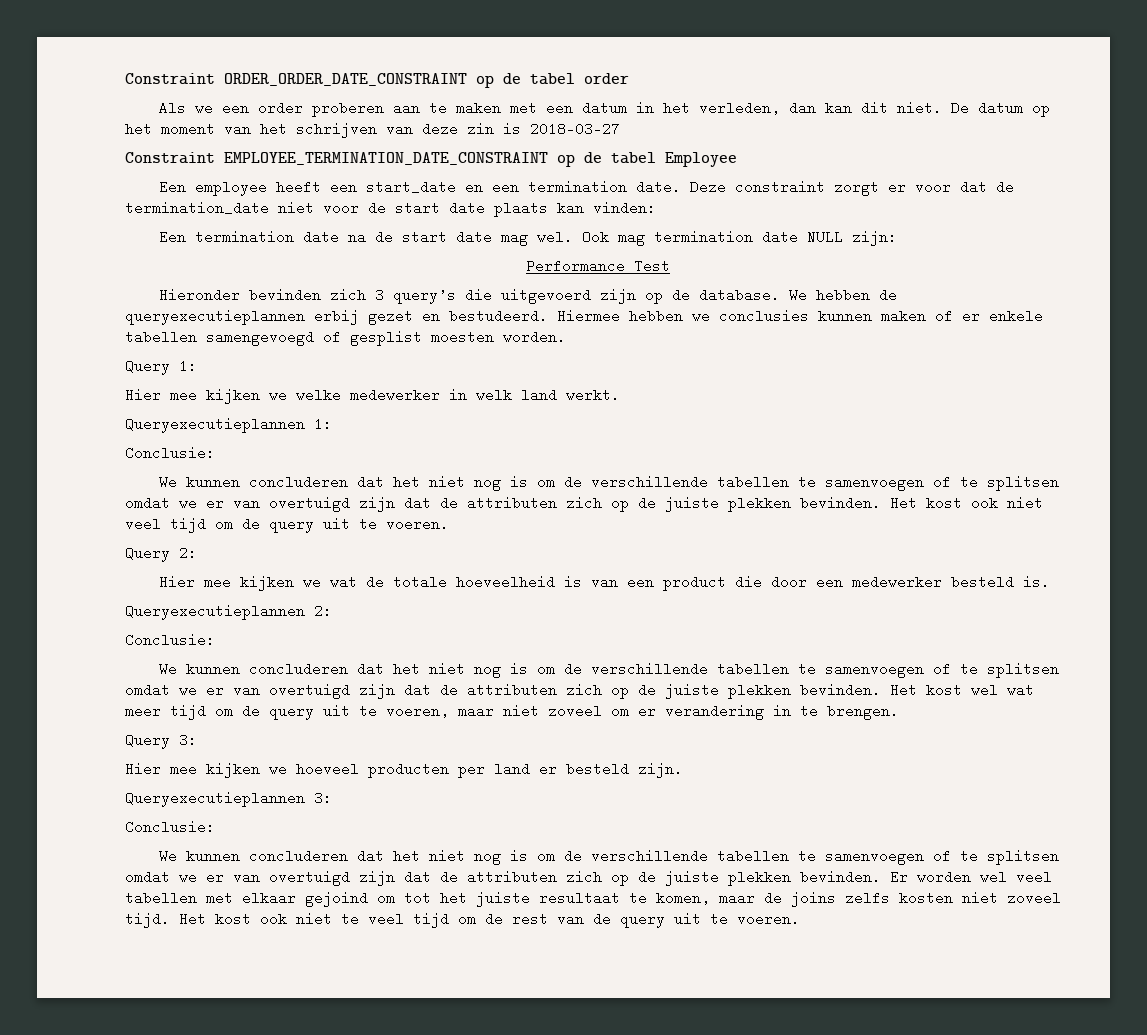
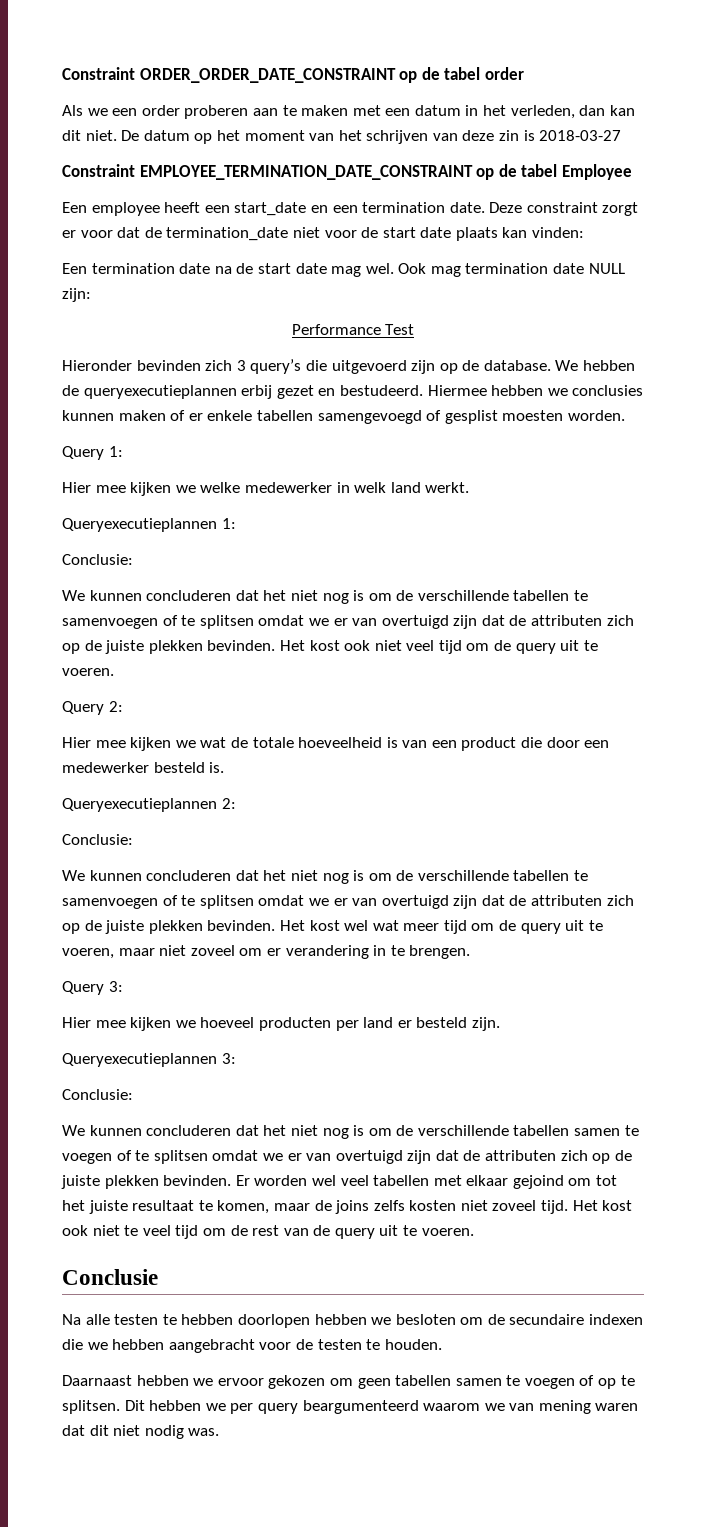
[798,849,925,865] te samenvoegen -> [574,1125,639,1136] [62,1153,112,1164] samen te voegen
(800, 919) none -> [62,1269,158,1285] [62,1314,644,1328] [62,1339,442,1353] [62,1375,635,1389] [62,1400,639,1414] [62,1425,220,1439] // Conclusie // Na alle testen te hebben doorlopen hebben we besloten om de secundaire indexen die we hebben aangebracht voor de testen te houden. // Daarnaast hebben we ervoor gekozen om geen tabellen samen te voegen of op te splitsen. Dit hebben we per query beargumenteerd waarom we van mening waren dat dit niet nodig was.

